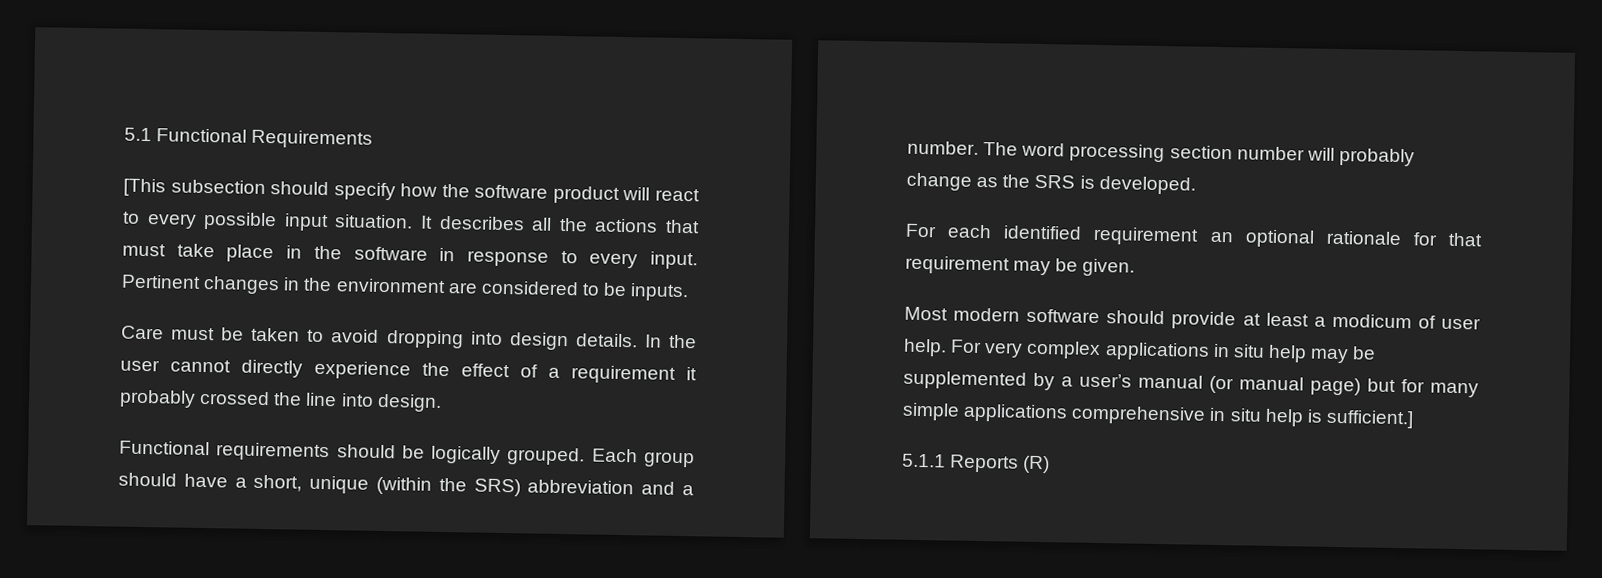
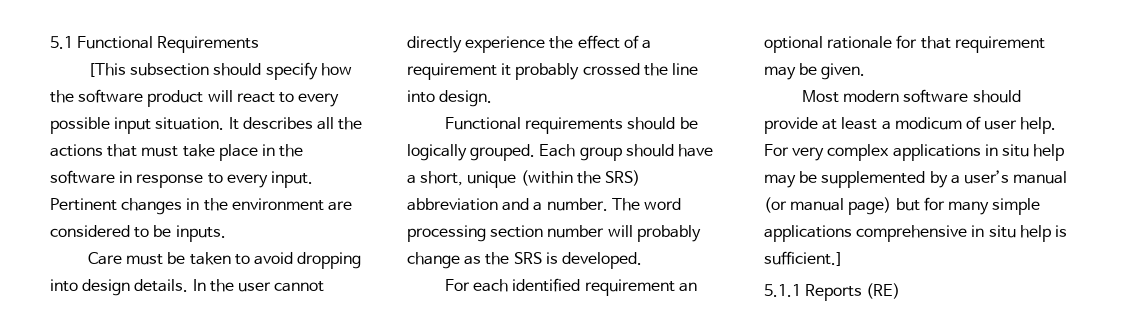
[1022,455,1051,474] (R) -> [866,283,901,299] (RE)

